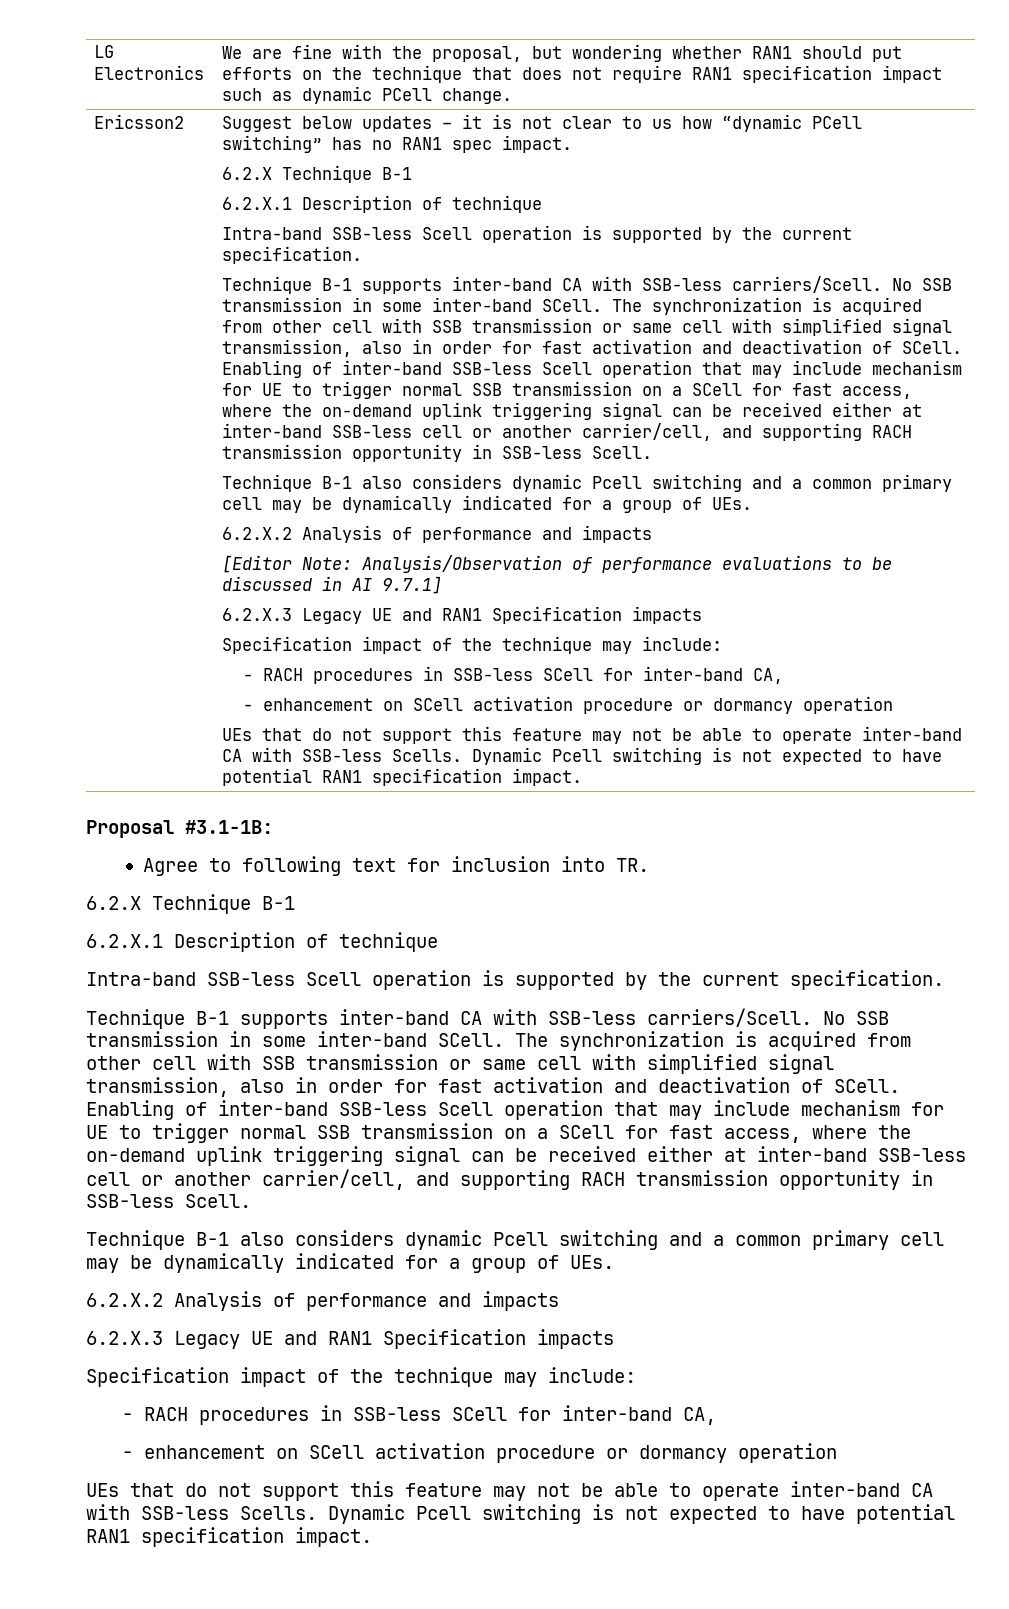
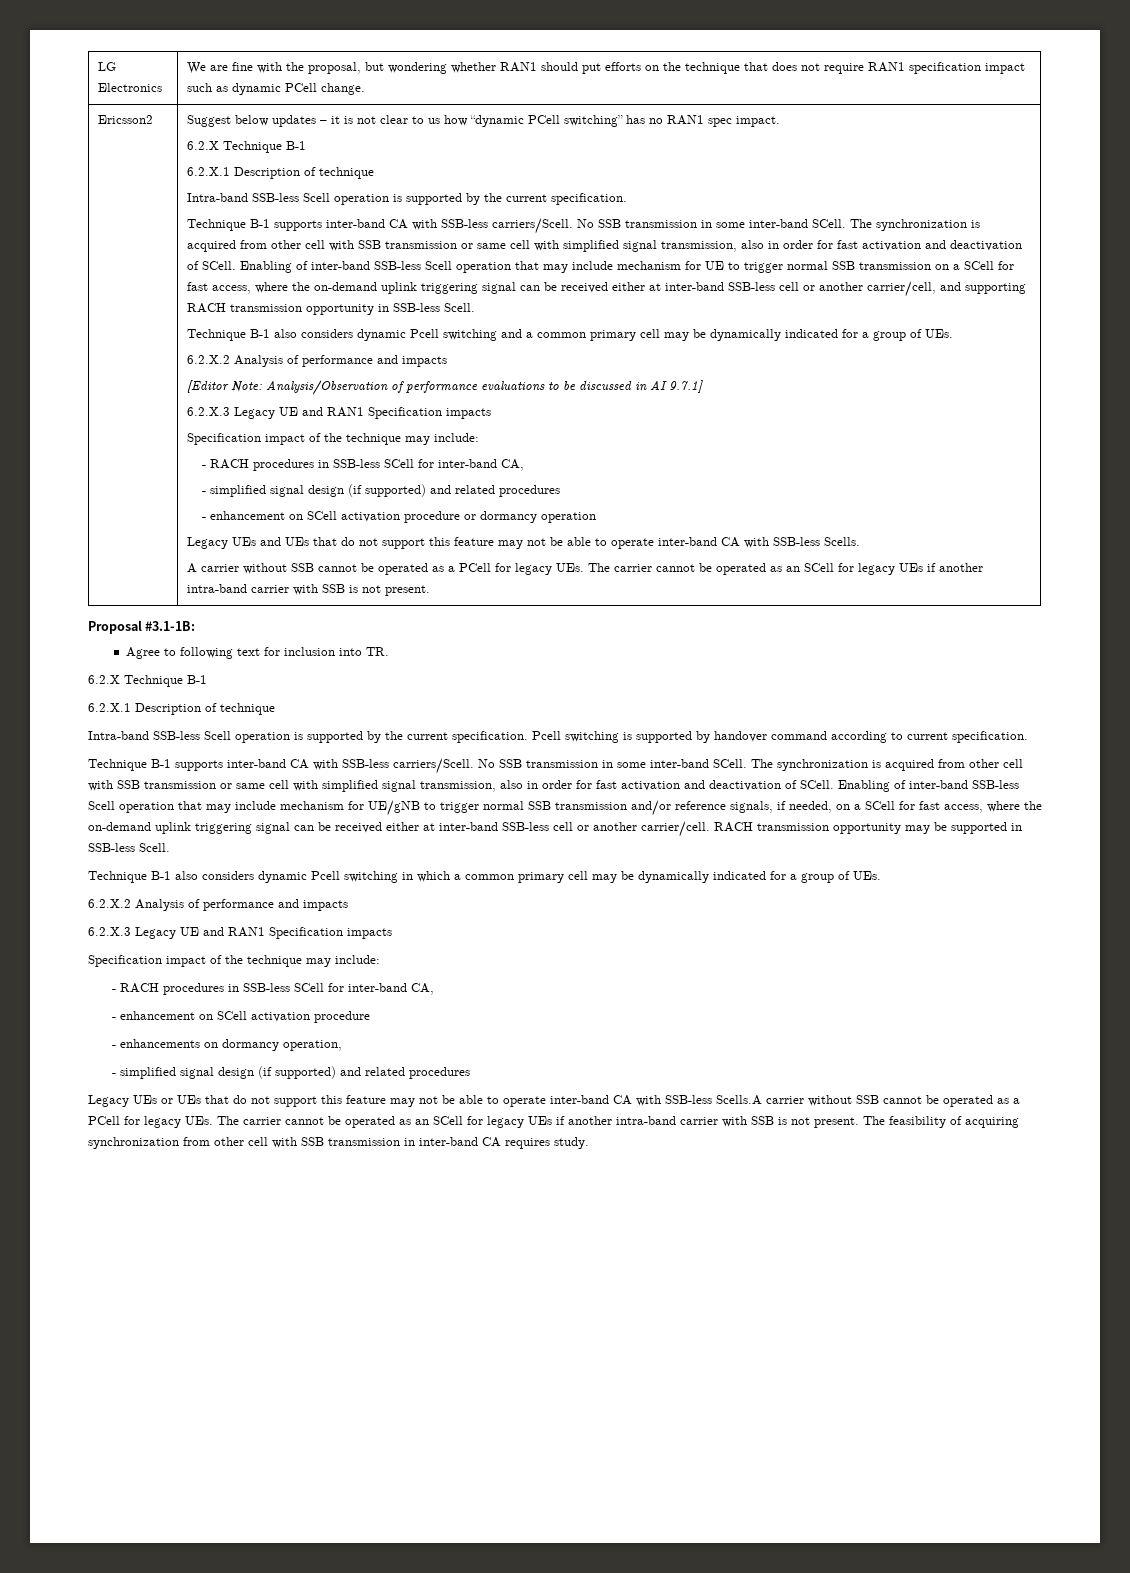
[243,696,894,714] // - enhancement on SCell activation procedure or dormancy operation // -> [201,484,560,497] [201,511,596,523] [187,537,282,549] // - simplified signal design (if supported) and related procedures // - enhancement on SCell activation procedure or dormancy operation // Legacy UEs and
[471,747,942,765] [221,768,582,786] Dynamic Pcell switching is not expected to have potential RAN1 specification impact. -> [187,563,984,575] [187,584,431,596] // A carrier without SSB cannot be operated as a PCell for legacy UEs. The carrier cannot be operated as an SCell for legacy UEs if another intra-band carrier with SSB is not present.
(944, 980) none -> [532,731,1028,743] Pcell switching is supported by handover command according to current specification.
[86,1123,493,1143] UE to trigger normal SSB transmission -> [368,800,832,816] UE/gNB to trigger normal SSB transmission and/or reference signals, if needed,
[262,1169,900,1190] carrier/cell, and supporting RACH transmission opportunity -> [641,821,1007,837] carrier/cell. RACH transmission opportunity may be supported
[669,1232,702,1246] and -> [402,871,450,882] in which
[606,1443,838,1463] or dormancy operation // -> [111,1039,342,1051] [111,1066,470,1079] [88,1095,173,1107] // - enhancements on dormancy operation, // - simplified signal design (if supported) and related procedures // Legacy UEs or
[240,1504,955,1524] [86,1527,372,1547] Scells. Dynamic Pcell switching is not expected to have potential RAN1 specification impact. -> [716,1095,1020,1107] [88,1116,1019,1128] [88,1137,589,1149] Scells.A carrier without SSB cannot be operated as a PCell for legacy UEs. The carrier cannot be operated as an SCell for legacy UEs if another intra-band carrier with SSB is not present. The feasibility of acquiring synchronization from other cell with SSB transmission in inter-band CA requires study.

